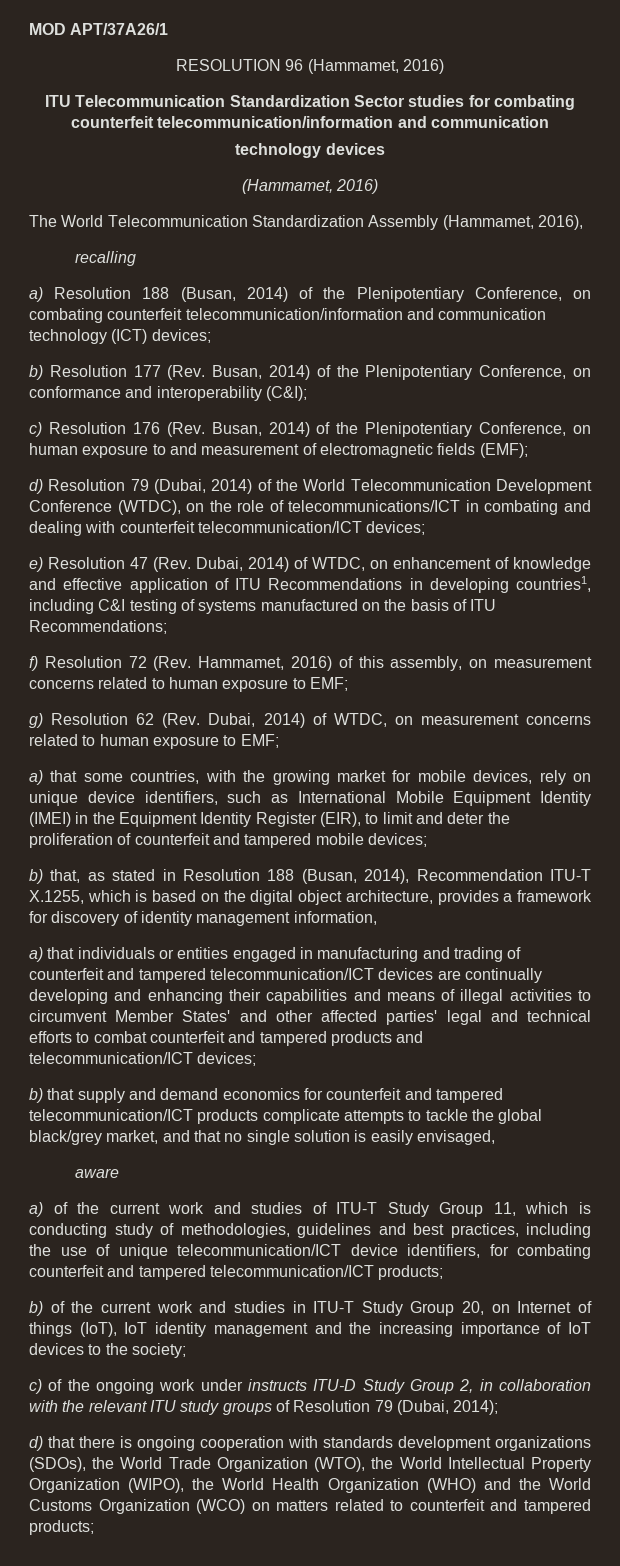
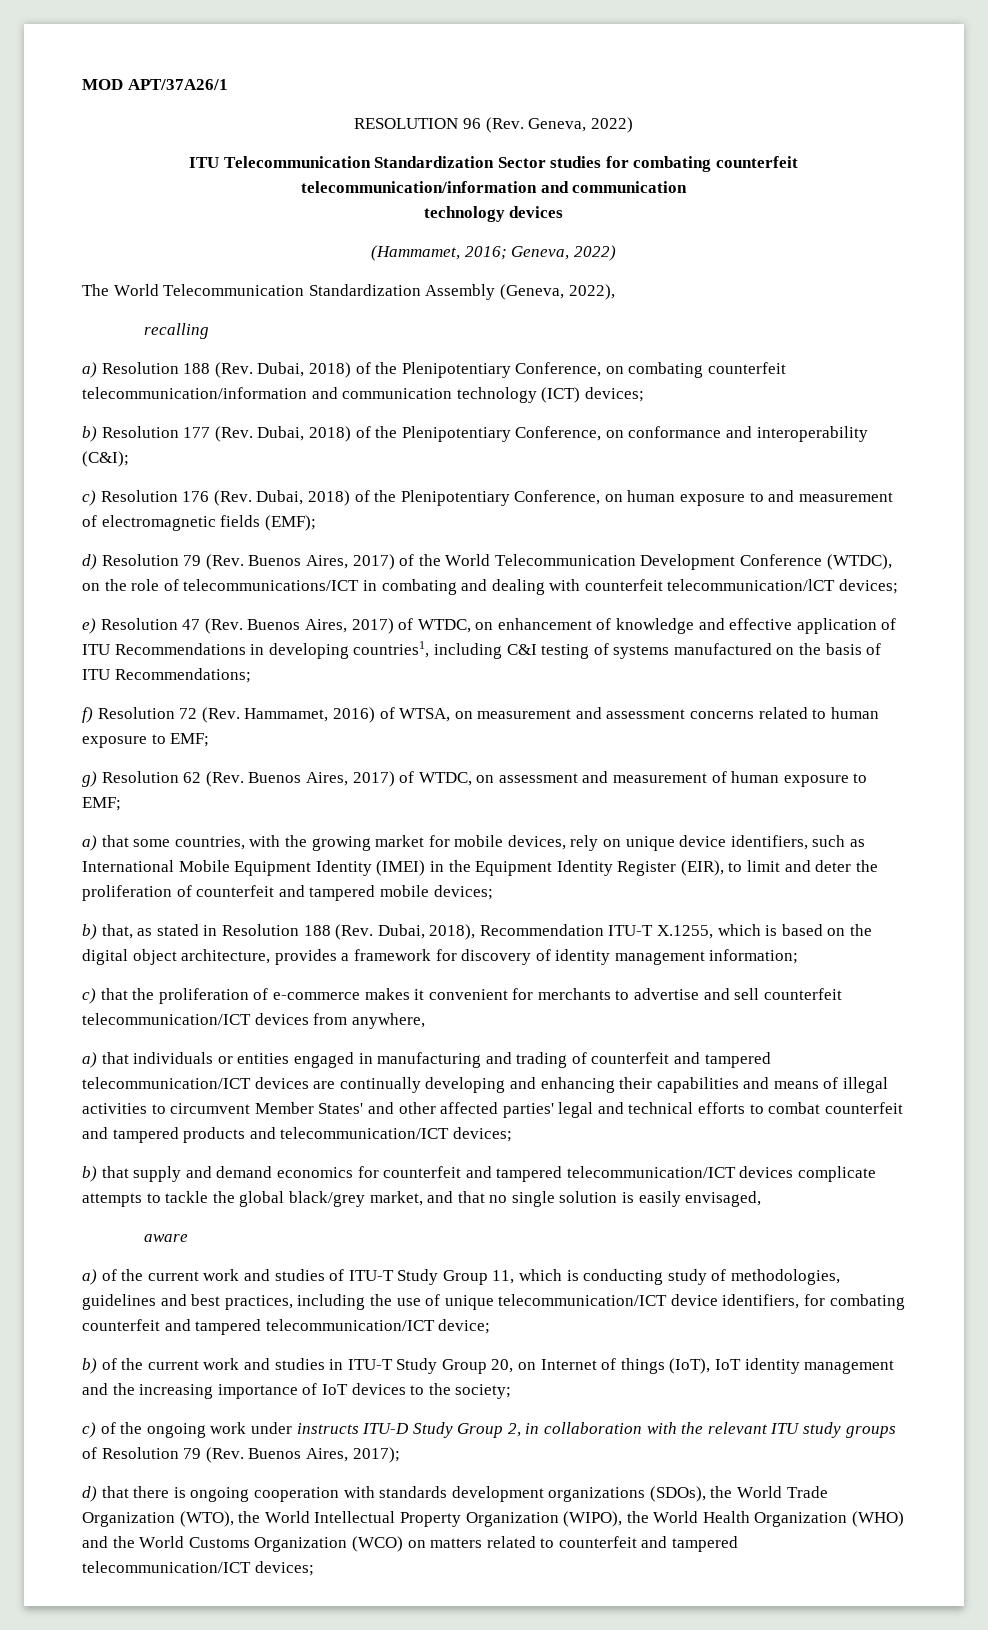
[307,59,444,74] (Hammamet, 2016) -> [485,117,633,133] (Rev. Geneva, 2022)
[336,179,379,194] 2016) -> [464,245,616,261] 2016; Geneva, 2022)
[442,215,583,230] (Hammamet, 2016), -> [499,284,615,300] (Geneva, 2022),
[180,287,288,302] (Busan, 2014) -> [214,362,351,378] (Rev. Dubai, 2018)
[212,365,311,380] Busan, 2014) -> [257,426,351,442] Dubai, 2018)
[211,422,310,437] Busan, 2014) -> [256,490,350,506] Dubai, 2018)
[154,479,253,494] (Dubai, 2014) -> [205,554,395,570] (Rev. Buenos Aires, 2017)
[196,557,289,572] Dubai, 2014) -> [247,618,394,634] Buenos Aires, 2017)
[358,656,593,671] this assembly, on measurement -> [399,707,686,722] WTSA, on measurement and assessment
[208,713,592,728] [29,734,96,746] Dubai, 2014) of WTDC, on measurement concerns related to -> [248,771,727,787] Buenos Aires, 2017) of WTDC, on assessment and measurement of
[301,869,410,884] (Busan, 2014), -> [335,924,476,940] (Rev. Dubai, 2018),
[293,911,377,925] information, -> [709,949,799,964] [82,988,842,1004] [82,1013,425,1029] information; // c) that the proliferation of e-commerce makes it convenient for merchants to advertise and sell counterfeit telecommunication/ICT devices from anywhere,
[197,1109,259,1124] products -> [739,1166,794,1178] devices
[378,1265,444,1280] products; -> [438,1319,491,1334] device;
[396,1400,499,1415] (Dubai, 2014); -> [205,1447,400,1463] (Rev. Buenos Aires, 2017);
[29,1520,94,1535] products; -> [82,1561,314,1576] telecommunication/ICT devices;

